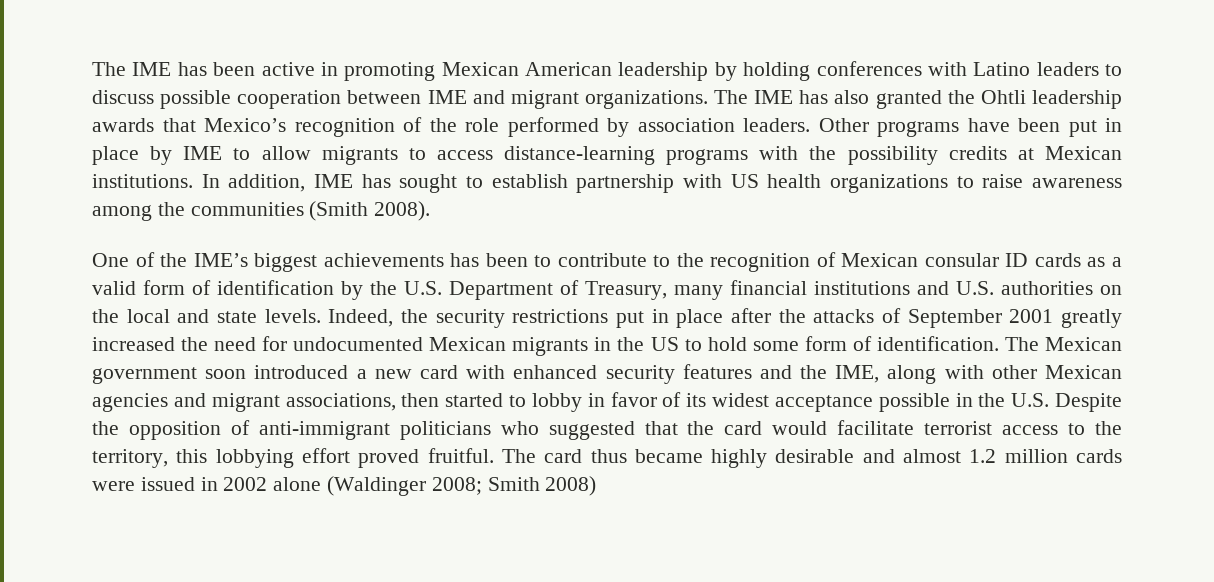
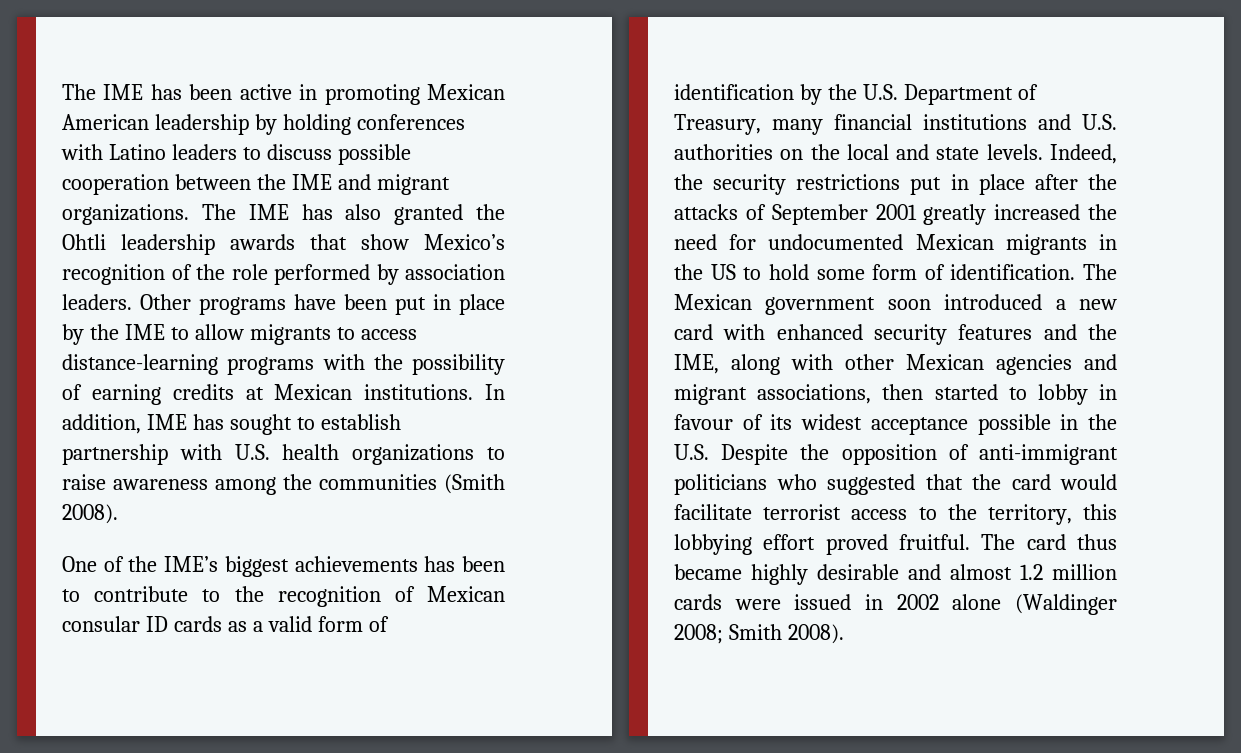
(422, 97) none -> [256,174,286,190] the
(196, 125) none -> [361,234,409,250] show
(173, 155) none -> [89,324,119,340] the
(938, 155) none -> [62,384,161,405] of earning
[730,174,759,188] US -> [234,444,270,460] U.S.
[610,392,657,407] favor -> [674,414,733,430] favour
[545,476,597,496] 2008) -> [787,624,844,644] 2008).

